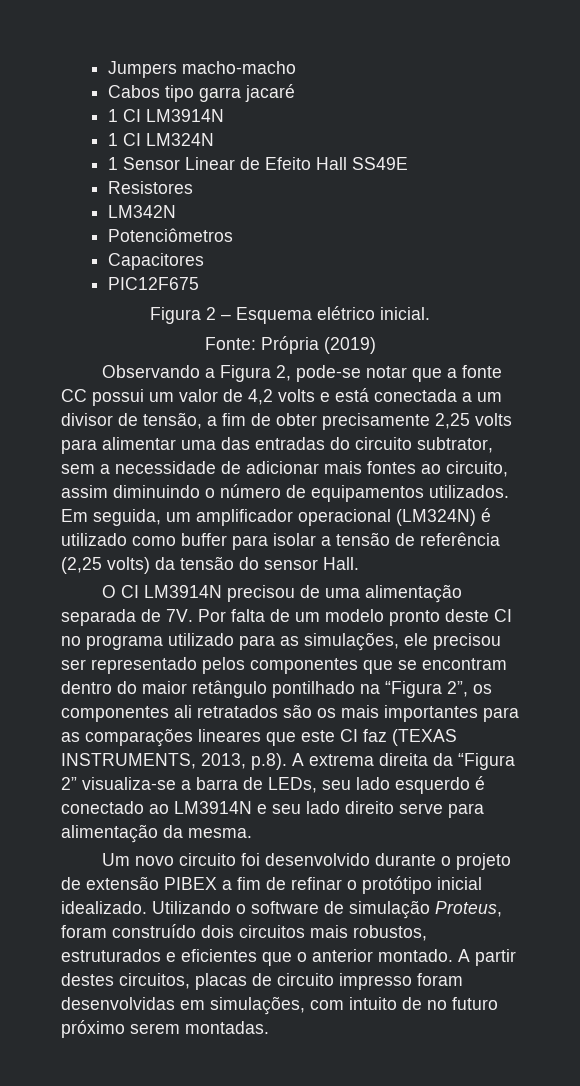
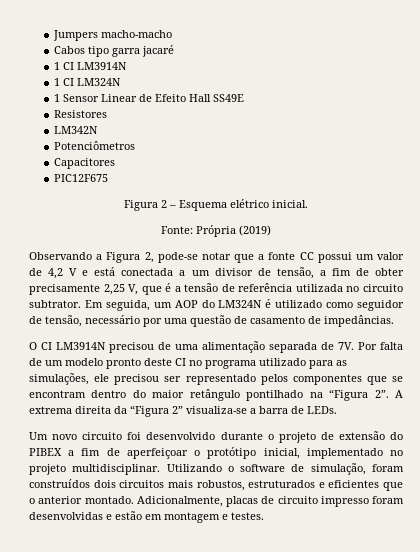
[278,389,315,402] volts -> [69,268,78,276] V
[475,413,512,426] [61,437,493,454] [61,461,508,477] [61,484,509,502] [61,508,491,526] [61,532,500,550] [61,556,359,574] volts para alimentar uma das entradas do circuito subtrator, sem a necessidade de adicionar mais fontes ao circuito, assim diminuindo o número de equipamentos utilizados. Em seguida, um amplificador operacional (LM324N) é utilizado como buffer para isolar a tensão de referência (2,25 volts) da tensão do sensor Hall. -> [128,283,403,295] [29,299,404,311] [29,315,394,327] V, que é a tensão de referência utilizada no circuito subtrator. Em seguida, um AOP do LM324N é utilizado como seguidor de tensão, necessário por uma questão de casamento de impedâncias.
[447,681,492,697] [61,704,519,722] [61,728,457,747] [61,753,287,770] 2”, os componentes ali retratados são os mais importantes para as comparações lineares que este CI faz (TEXAS INSTRUMENTS, 2013, p.8). -> [374,390,389,398] 2”.
[268,776,485,794] [61,801,484,818] [61,824,252,843] LEDs, seu lado esquerdo é conectado ao LM3914N e seu lado direito serve para alimentação da mesma. -> [307,406,337,414] LEDs.
(159, 883) none -> [390,432,403,440] do
[291,877,342,890] refinar -> [126,448,188,459] aperfeiçoar
[437,877,482,890] [61,900,502,919] [61,924,196,938] inicial idealizado. Utilizando o software de simulação Proteus, foram construído -> [263,448,404,459] [29,463,404,475] [29,479,90,488] inicial, implementado no projeto multidisciplinar. Utilizando o software de simulação, foram construídos
[458,949,516,966] [61,973,190,989] A partir destes circuitos, -> [136,496,223,507] Adicionalmente,
[180,996,498,1015] [61,1020,269,1038] em simulações, com intuito de no futuro próximo serem montadas. -> [106,511,264,523] e estão em montagem e testes.

